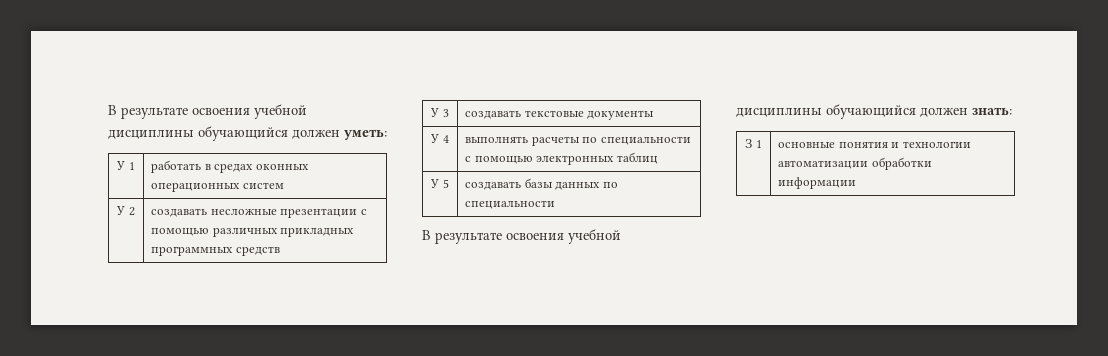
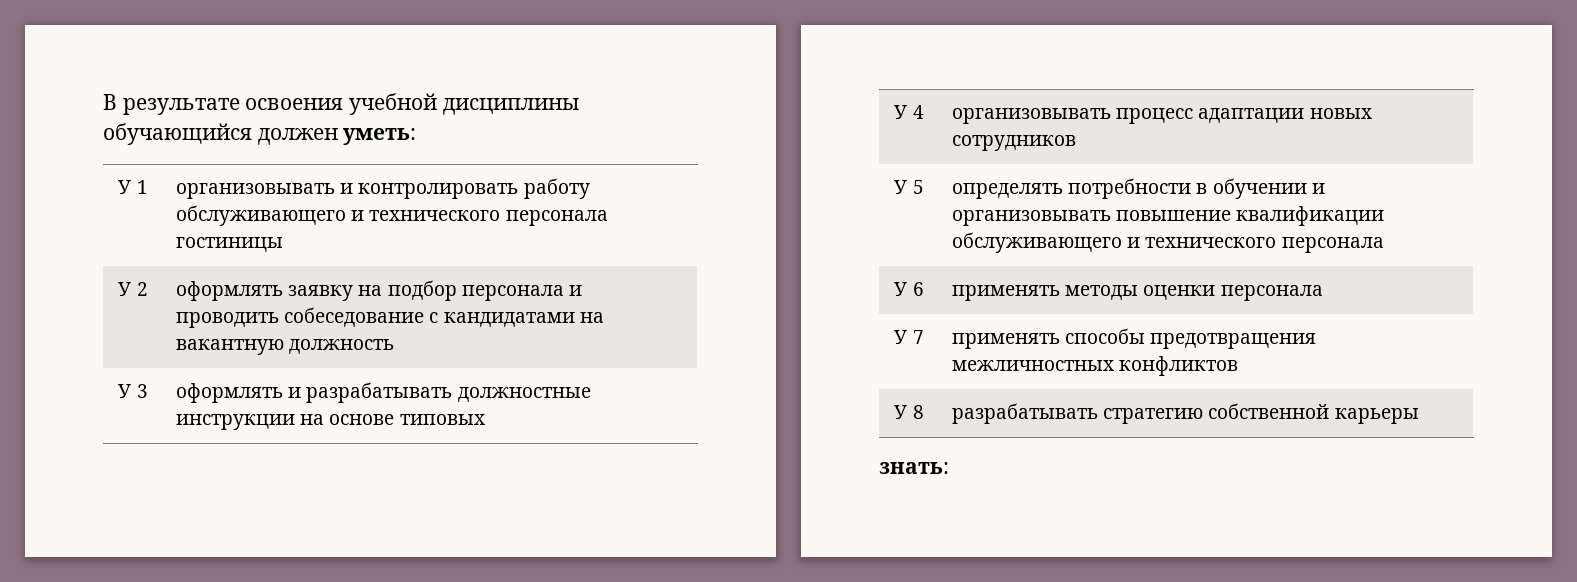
[150,160,309,173] [150,182,284,192] [116,206,135,216] [150,208,367,218] [150,227,355,237] [150,246,280,256] [430,108,449,117] [464,110,655,120] [430,134,449,143] [464,136,691,146] [464,152,658,165] [430,179,449,188] [464,178,618,190] [464,200,555,209] [422,229,621,244] [736,104,1012,119] [745,139,762,148] [777,141,971,148] [777,157,932,170] [777,177,856,189] работать в средах оконных операционных систем // У 2 | создавать несложные презентации с помощью различных прикладных программных средств // У 3 | создавать текстовые документы // У 4 | выполнять расчеты по специальности с помощью электронных таблиц // У 5 | создавать базы данных по специальности // В результате освоения учебной дисциплины обучающийся должен знать: // З 1 | основные понятия и технологии автоматизации обработки информации -> [176,178,590,199] [176,205,608,226] [176,237,284,252] [118,282,148,296] [176,280,582,301] [176,307,604,328] [176,339,395,355] [118,384,148,398] [176,382,591,403] [176,414,485,430] [894,105,924,119] [952,108,1372,124] [952,135,1077,151] [894,180,924,194] [952,178,1325,199] [952,206,1385,226] [952,232,1384,253] [894,282,924,296] [952,285,1323,301] [894,330,924,344] [952,328,1317,349] [952,356,1239,376] [894,405,924,419] [952,403,1419,424] [879,462,949,474] организовывать и контролировать работу обслуживающего и технического персонала гостиницы // У 2 | оформлять заявку на подбор персонала и проводить собеседование с кандидатами на вакантную должность // У 3 | оформлять и разрабатывать должностные инструкции на основе типовых // У 4 | организовывать процесс адаптации новых сотрудников // У 5 | определять потребности в обучении и организовывать повышение квалификации обслуживающего и технического персонала // У 6 | применять методы оценки персонала // У 7 | применять способы предотвращения межличностных конфликтов // У 8 | разрабатывать стратегию собственной карьеры // знать:

